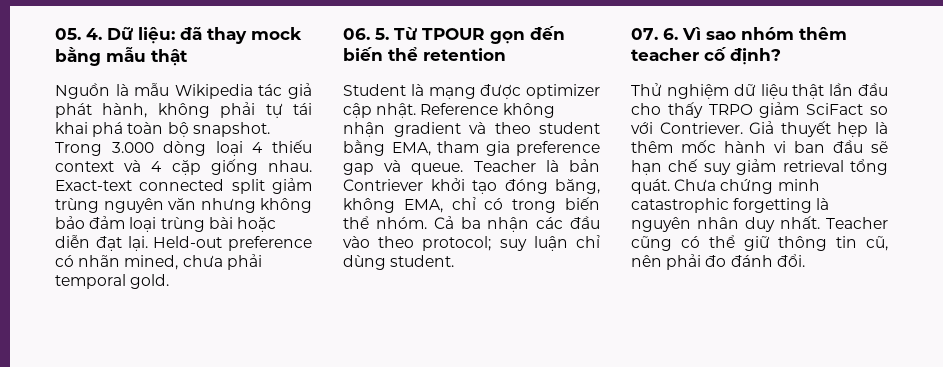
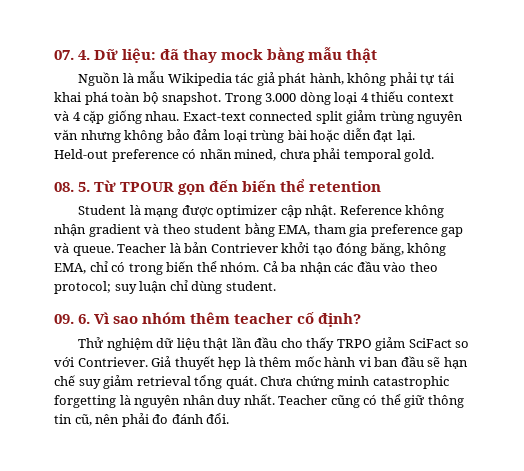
[55,28,81,40] 05. -> [54,50,74,60] 07.
[343,28,370,40] 06. -> [54,182,74,192] 08.
[631,28,658,40] 07. -> [54,314,74,324] 09.

